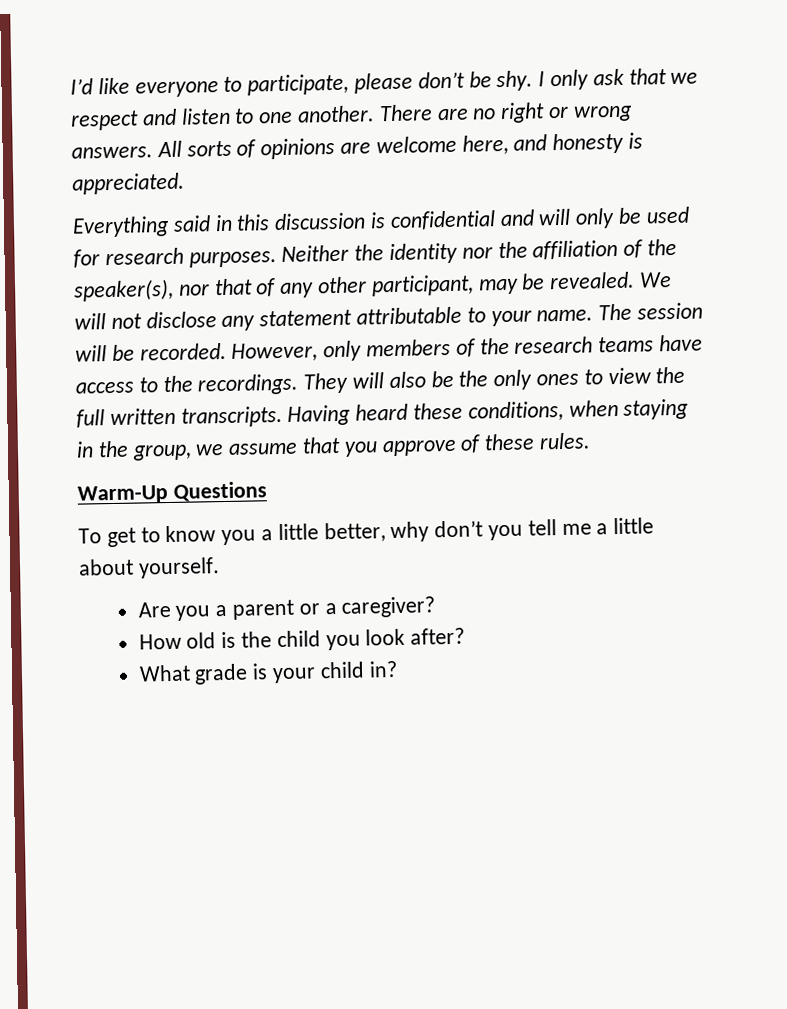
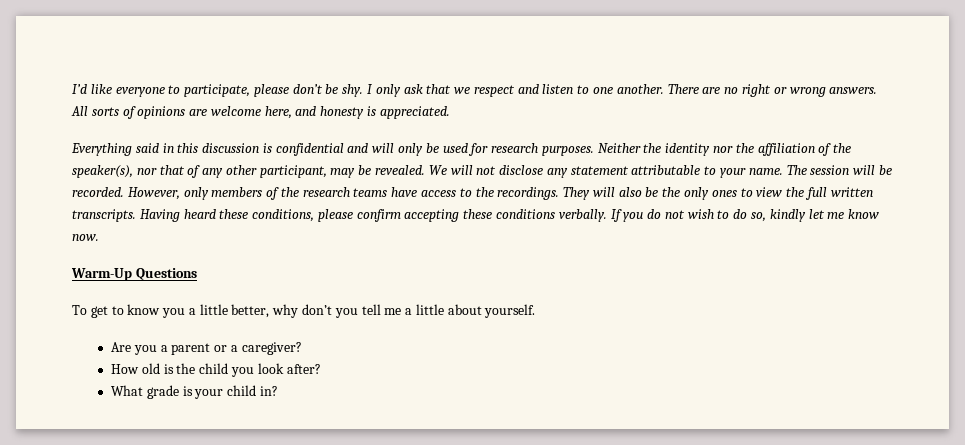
[568,398,690,420] [76,432,592,461] when staying in the group, we assume that you approve of these rules. -> [317,209,880,222] [72,234,99,241] please confirm accepting these conditions verbally. If you do not wish to do so, kindly let me know now.

